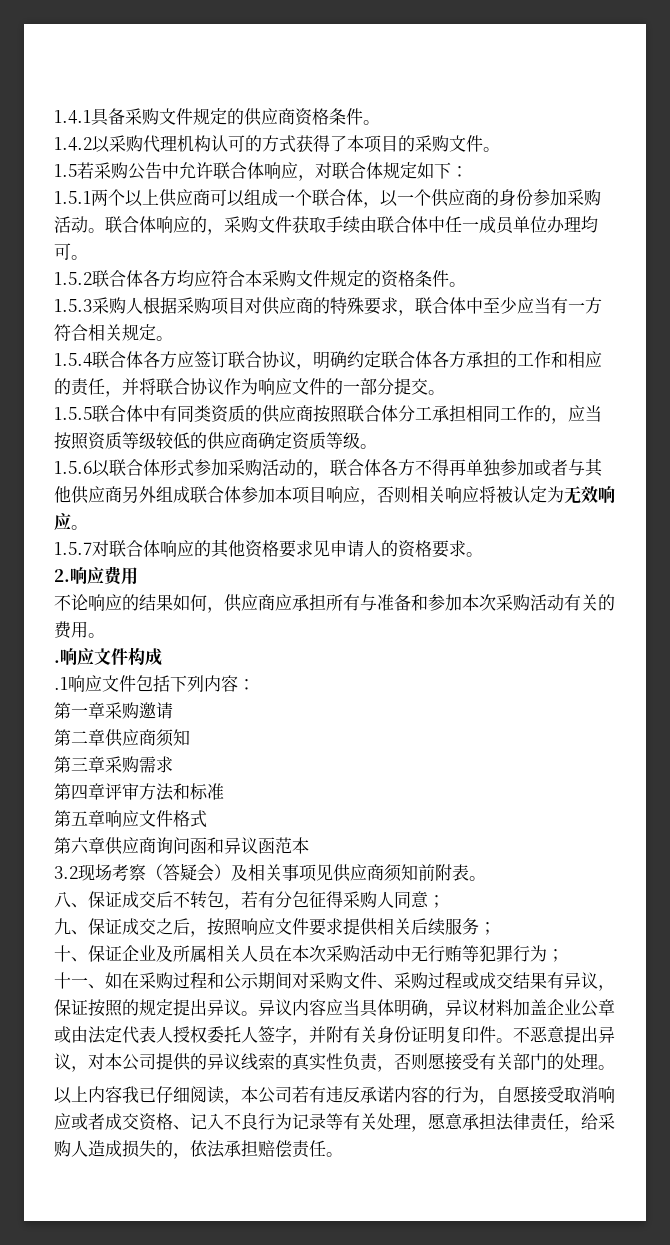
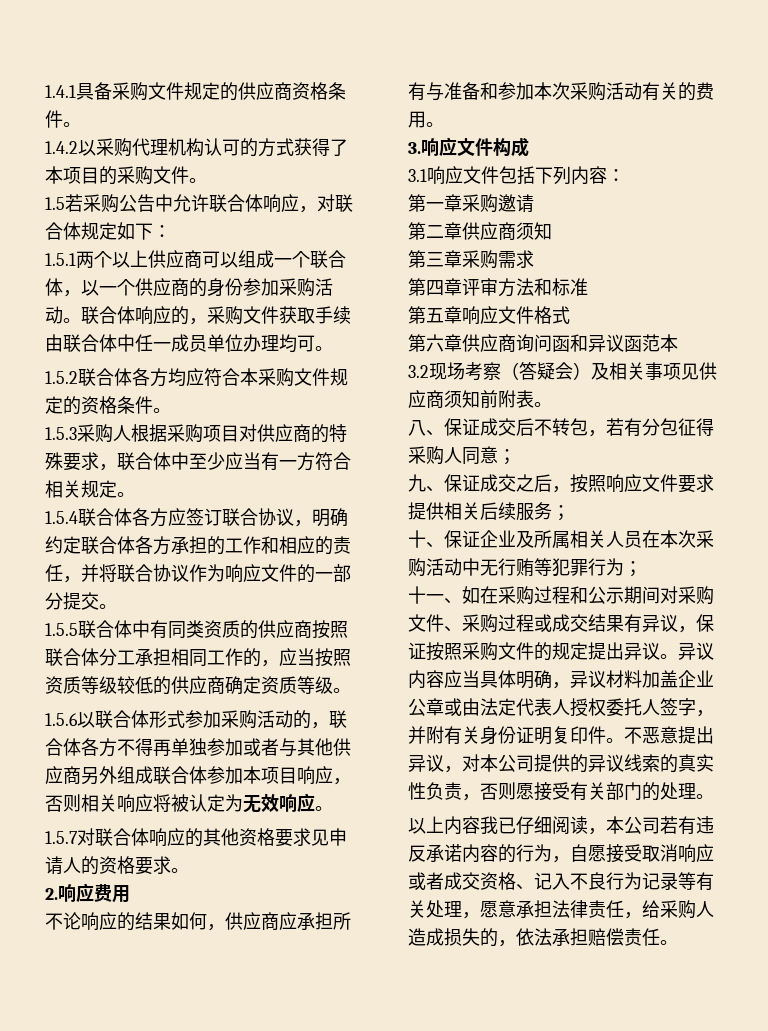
[54,660,60,663] . -> [408,142,421,154] 3.
[54,677,68,690] .1 -> [408,169,427,182] 3.1
(123, 1008) none -> [462,642,534,661] 采购文件

